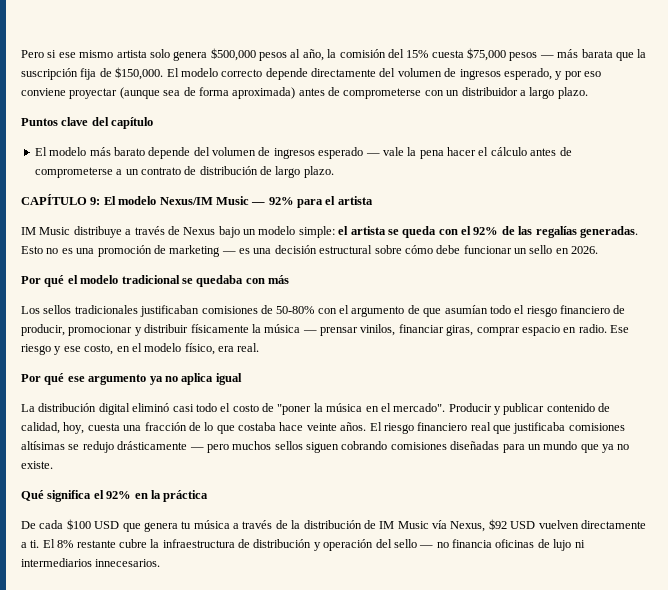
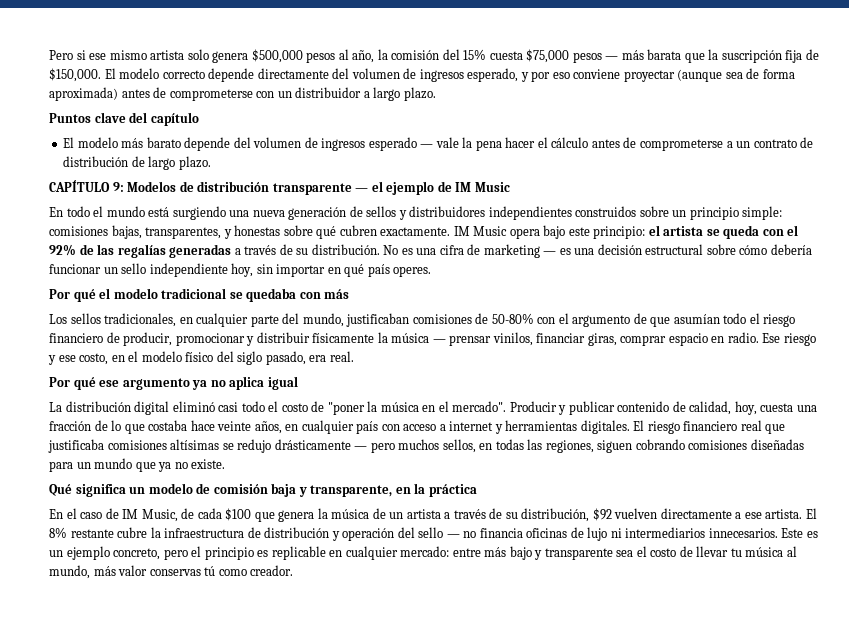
[103,196,373,208] [21,226,335,238] El modelo Nexus/IM Music — 92% para el artista // IM Music distribuye a través de Nexus bajo un modelo simple: -> [127,181,510,195] [49,206,783,220] [49,225,646,239] Modelos de distribución transparente — el ejemplo de IM Music // En todo el mundo está surgiendo una nueva generación de sellos y distribuidores independientes construidos sobre un principio simple: comisiones bajas, transparentes, y honestas sobre qué cubren exactamente. IM Music opera bajo este principio:
[579,226,638,238] [21,245,152,257] generadas. Esto no es una promoción -> [169,244,464,258] generadas a través de su distribución. No es una cifra
[436,245,461,254] debe -> [770,244,812,255] debería
[555,246,599,254] en 2026. -> [149,263,432,277] independiente hoy, sin importar en qué país operes.
[74,305,138,314] tradicionales -> [104,313,344,327] tradicionales, en cualquier parte del mundo,
[184,343,215,355] físico, -> [185,351,306,365] físico del siglo pasado,
[340,422,367,431] años. -> [254,420,630,434] años, en cualquier país con acceso a internet y herramientas digitales.
[274,441,303,450] sellos -> [442,439,594,453] sellos, en todas las regiones,
[93,490,209,502] [21,521,36,529] el 92% en la práctica // De -> [129,483,477,497] [49,508,195,522] un modelo de comisión baja y transparente, en la práctica // En el caso de IM Music, de
[94,521,120,529] USD -> (252, 514) none
[181,519,536,532] tu música a través de la distribución de IM Music vía Nexus, $92 USD -> [317,508,612,522] la música de un artista a través de su distribución, $92
[30,540,40,548] ti. -> [744,509,803,519] ese artista.
(161, 563) none -> [781,528,818,538] [49,546,797,560] [49,565,294,579] Este es un ejemplo concreto, pero el principio es replicable en cualquier mercado: entre más bajo y transparente sea el costo de llevar tu música al mundo, más valor conservas tú como creador.

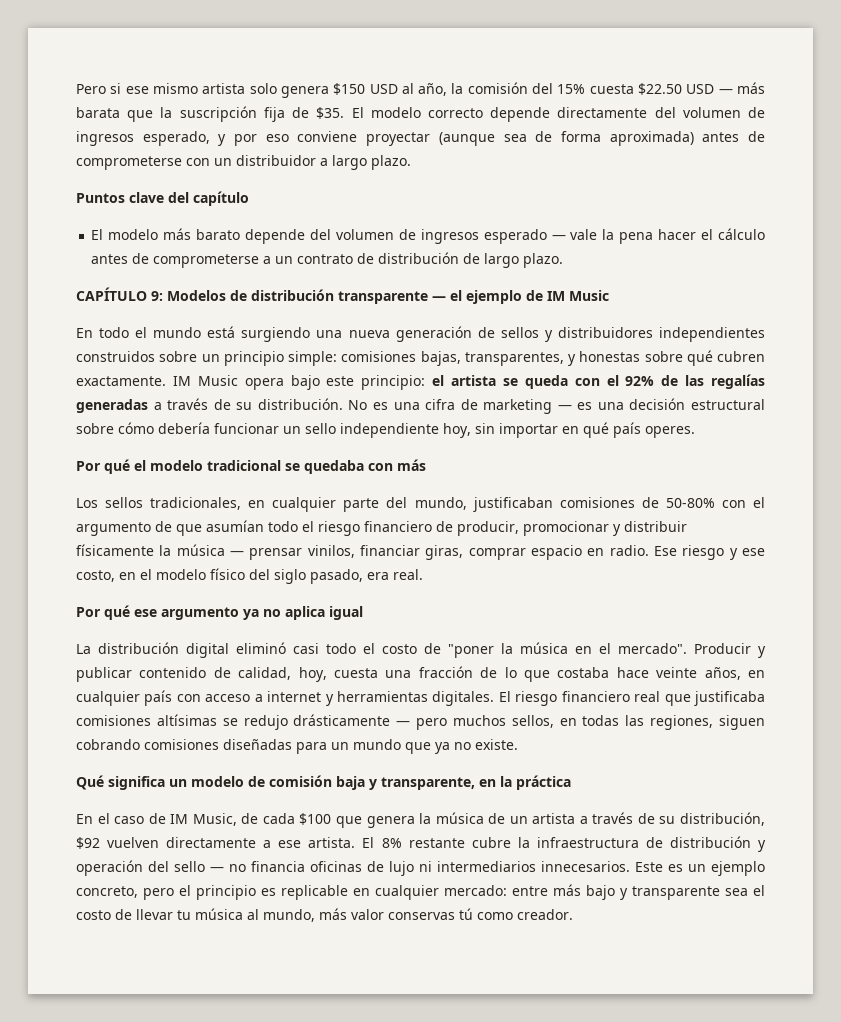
[251,49,336,63] $500,000 pesos -> [333,83,398,95] $150 USD
[526,49,602,63] $75,000 pesos -> [638,83,715,95] $22.50 USD
[49,68,101,82] $150,000. -> [316,107,345,119] $35.

